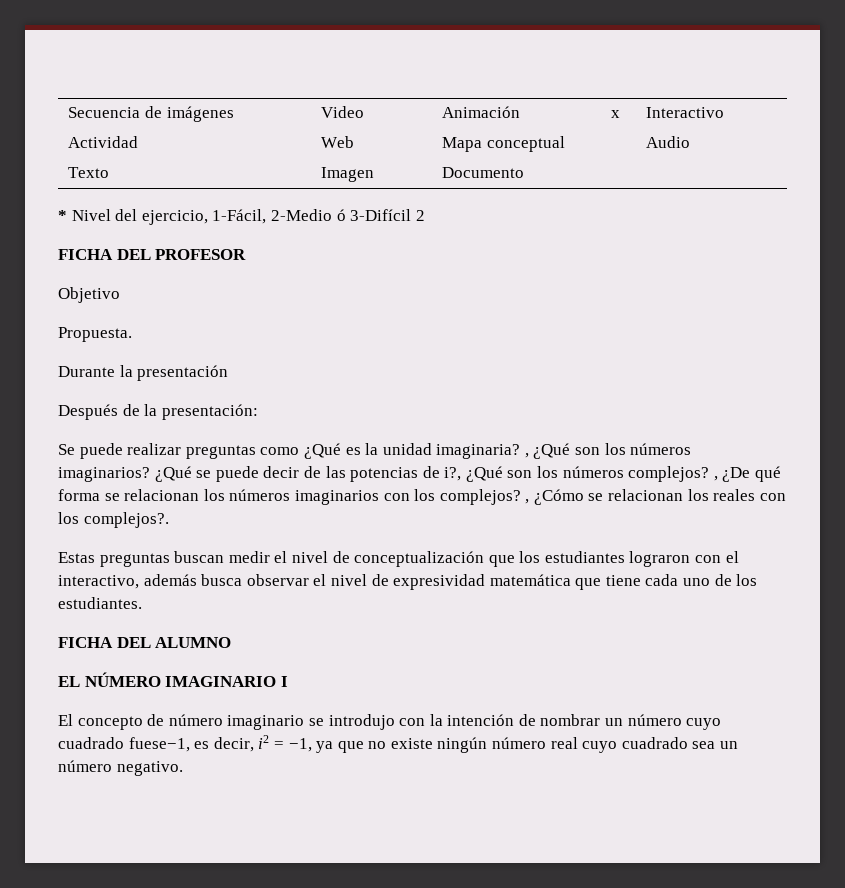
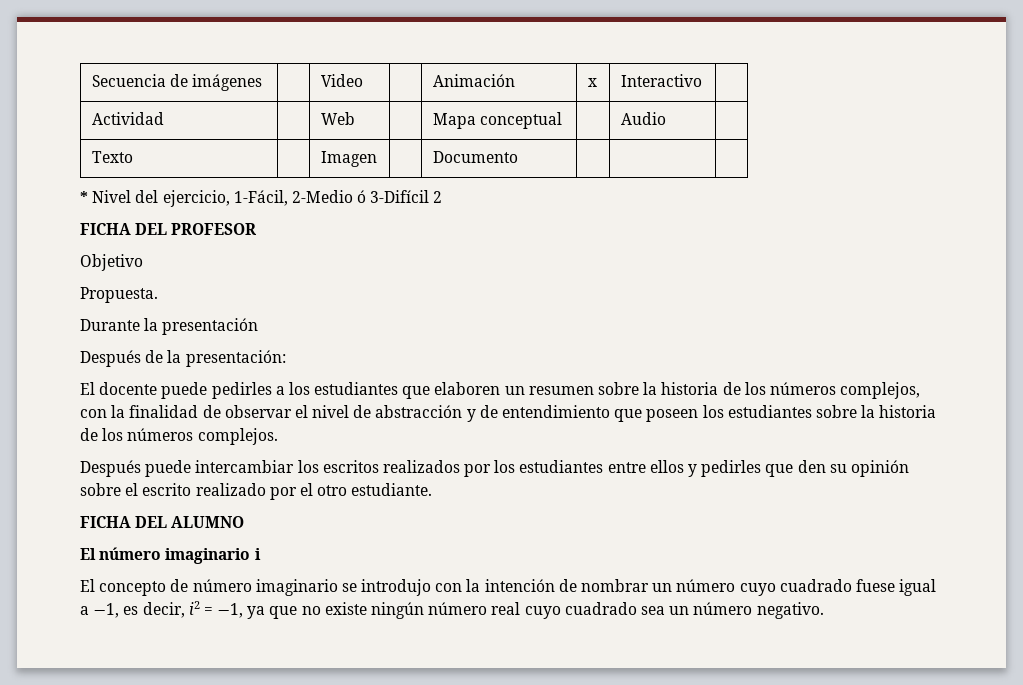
[58,443,692,459] [58,466,782,482] [58,489,786,505] [58,512,169,528] [58,551,739,567] [58,574,758,590] [58,597,142,609] Se puede realizar preguntas como ¿Qué es la unidad imaginaria? , ¿Qué son los números imaginarios? ¿Qué se puede decir de las potencias de i?, ¿Qué son los números complejos? , ¿De qué forma se relacionan los números imaginarios con los complejos? , ¿Cómo se relacionan los reales con los complejos?. // Estas preguntas buscan medir el nivel de conceptualización que los estudiantes lograron con el interactivo, además busca observar el nivel de expresividad matemática que tiene cada uno de los estudiantes. -> [80,382,921,399] [80,405,937,422] [80,428,278,445] [80,460,909,477] [80,483,433,500] El docente puede pedirles a los estudiantes que elaboren un resumen sobre la historia de los números complejos, con la finalidad de observar el nivel de abstracción y de entendimiento que poseen los estudiantes sobre la historia de los números complejos. // Después puede intercambiar los escritos realizados por los estudiantes entre ellos y pedirles que den su opinión sobre el escrito realizado por el otro estudiante.
[58,672,288,687] EL NÚMERO IMAGINARIO I -> [80,547,261,564] El número imaginario i
[128,737,190,752] fuese−1, -> [855,579,937,596] [80,603,120,618] fuese igual a −1,

